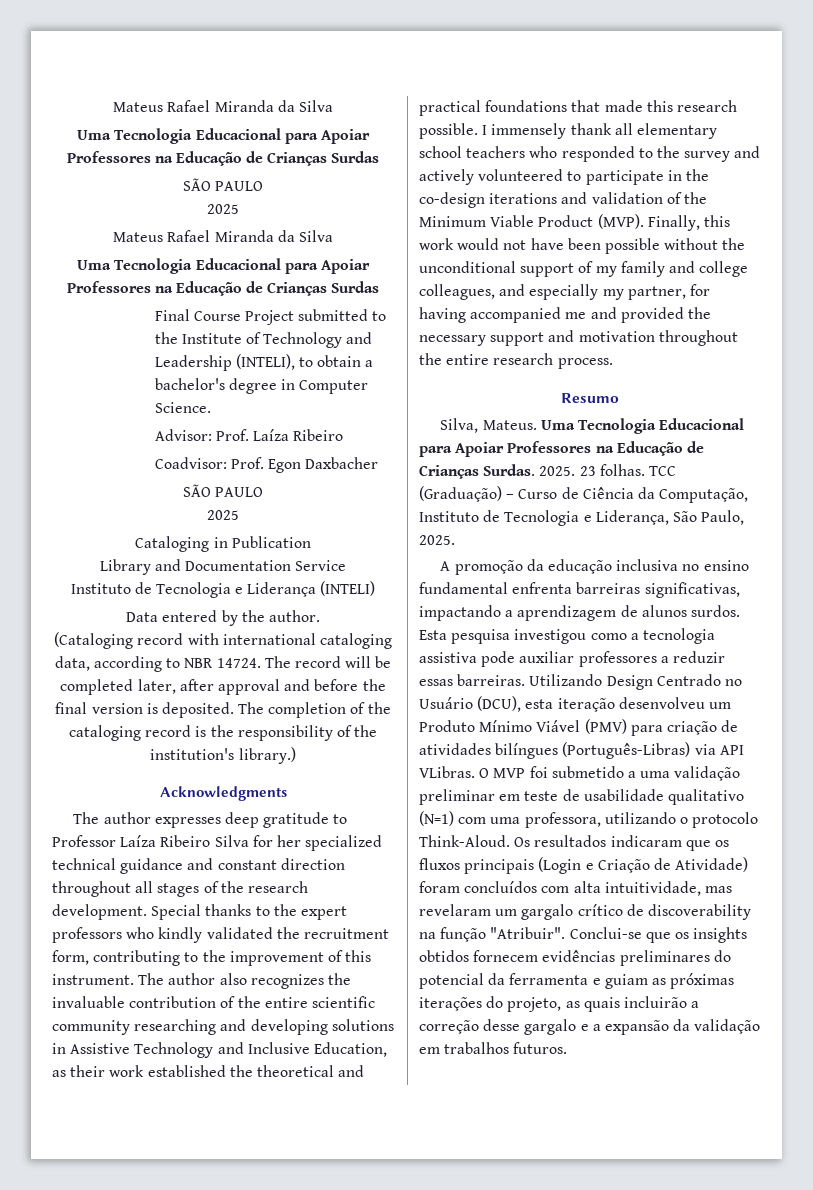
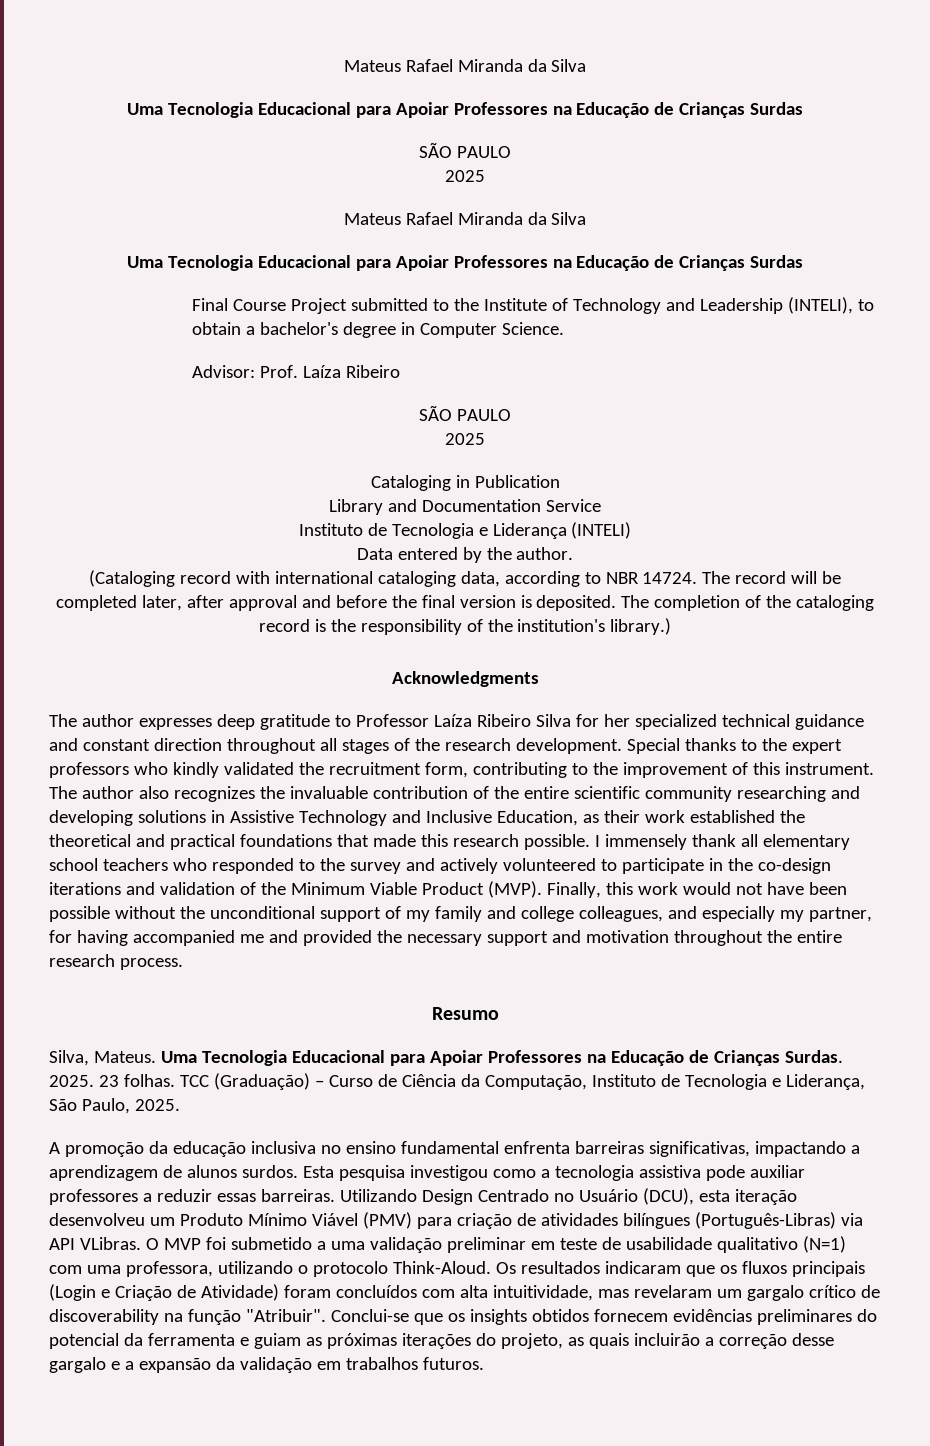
[154,457,379,473] // Coadvisor: Prof. Egon Daxbacher -> (400, 371) none

